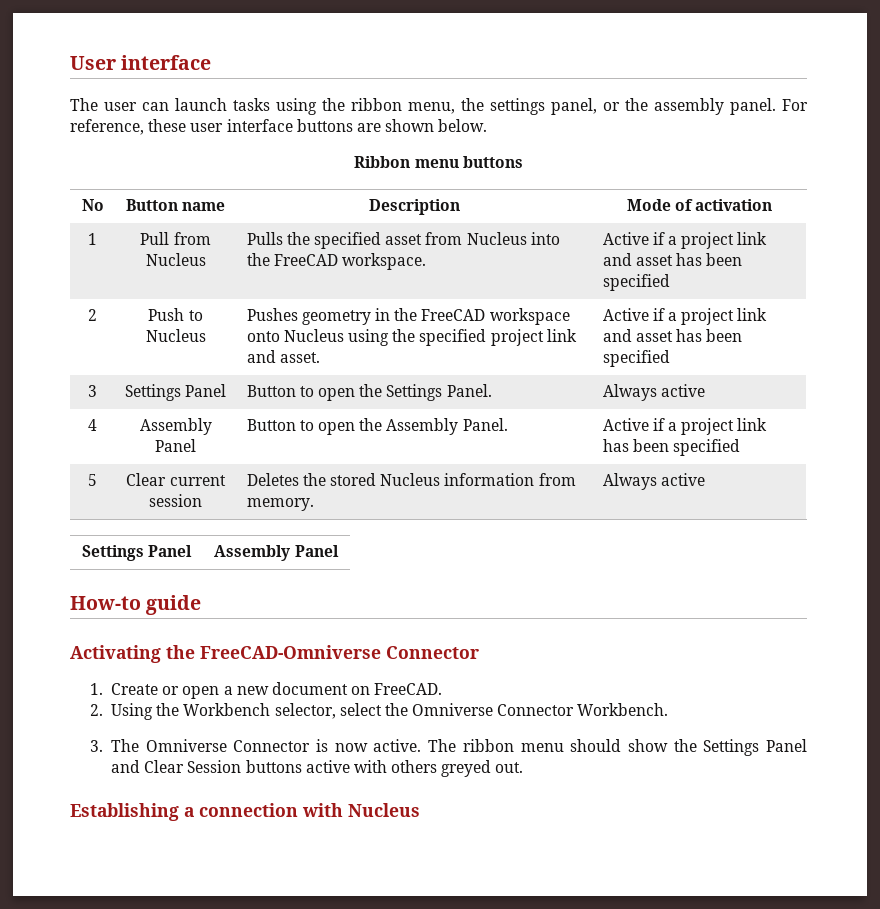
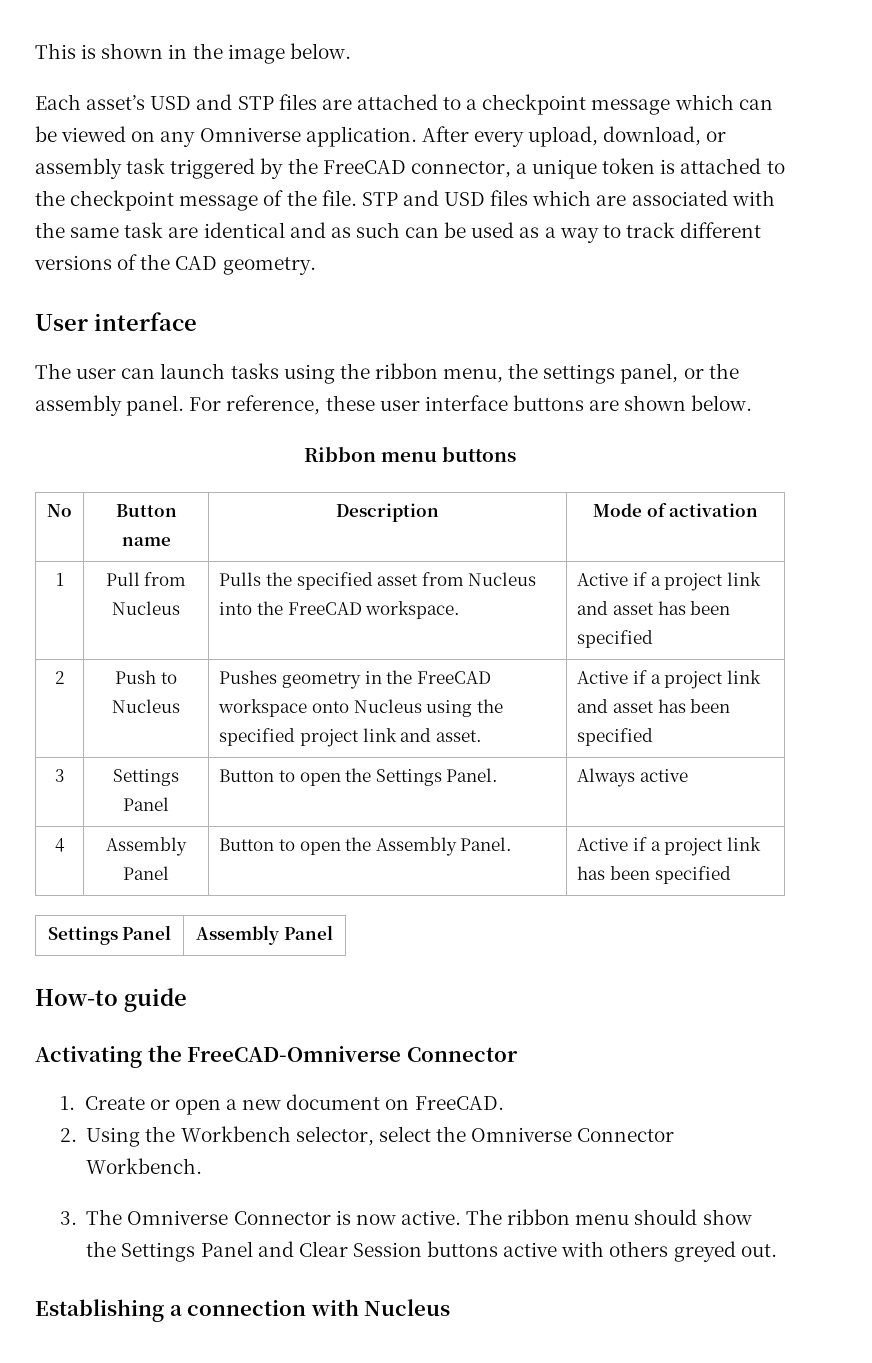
(70, 63) none -> [35,43,351,64] [35,94,773,115] [35,126,727,147] [35,158,785,179] [35,190,775,211] [35,222,762,243] [34,254,316,275] This is shown in the image below. // Each asset’s USD and STP files are attached to a checkpoint message which can be viewed on any Omniverse application. After every upload, download, or assembly task triggered by the FreeCAD connector, a unique token is attached to the checkpoint message of the file. STP and USD files which are associated with the same task are identical and as such can be used as a way to track different versions of the CAD geometry. //
[88,474,97,486] [126,473,226,486] [149,494,202,507] [246,473,576,486] [246,498,314,511] [602,473,705,490] // 5 | Clear current session | Deletes the stored Nucleus information from memory. | Always active -> (731, 875) none

